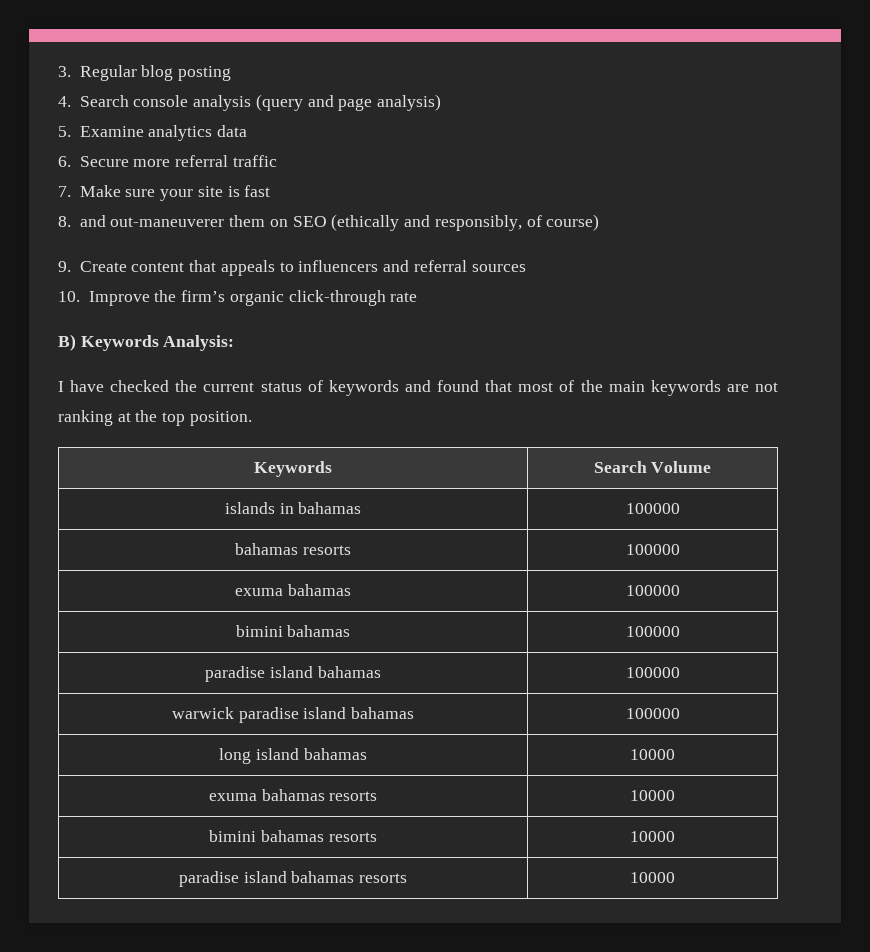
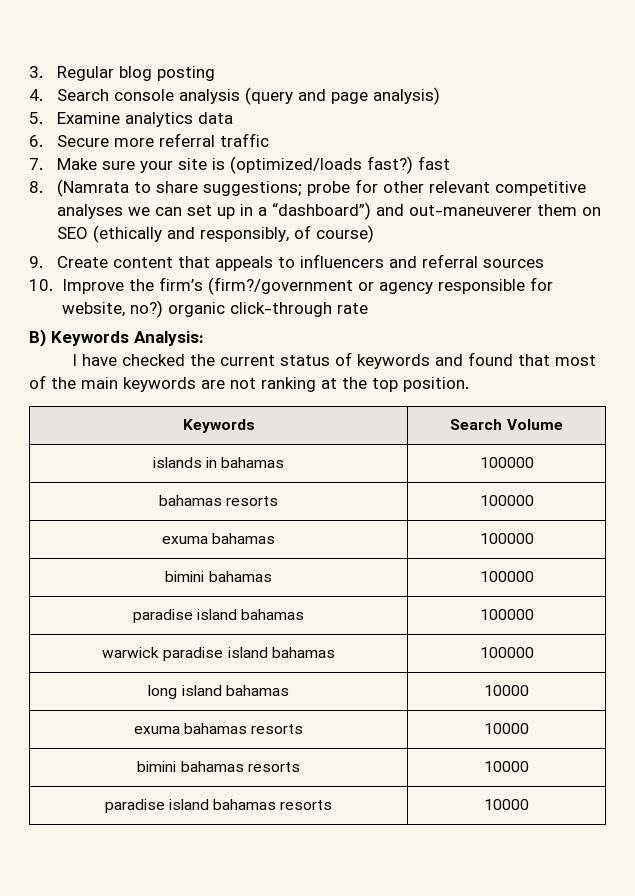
(240, 191) none -> [229,156,413,174] (optimized/loads fast?)
(71, 221) none -> [56,179,586,197] [56,202,371,220] (Namrata to share suggestions; probe for other relevant competitive analyses we can set up in a “dashboard”)
(226, 296) none -> [207,277,553,295] [61,300,163,318] (firm?/government or agency responsible for website, no?)

